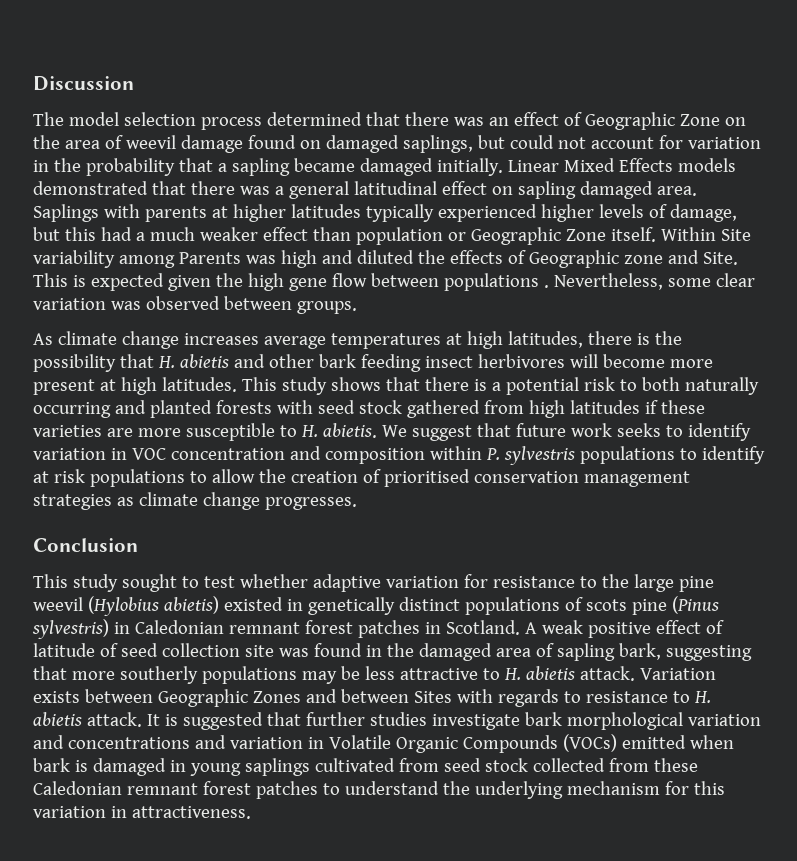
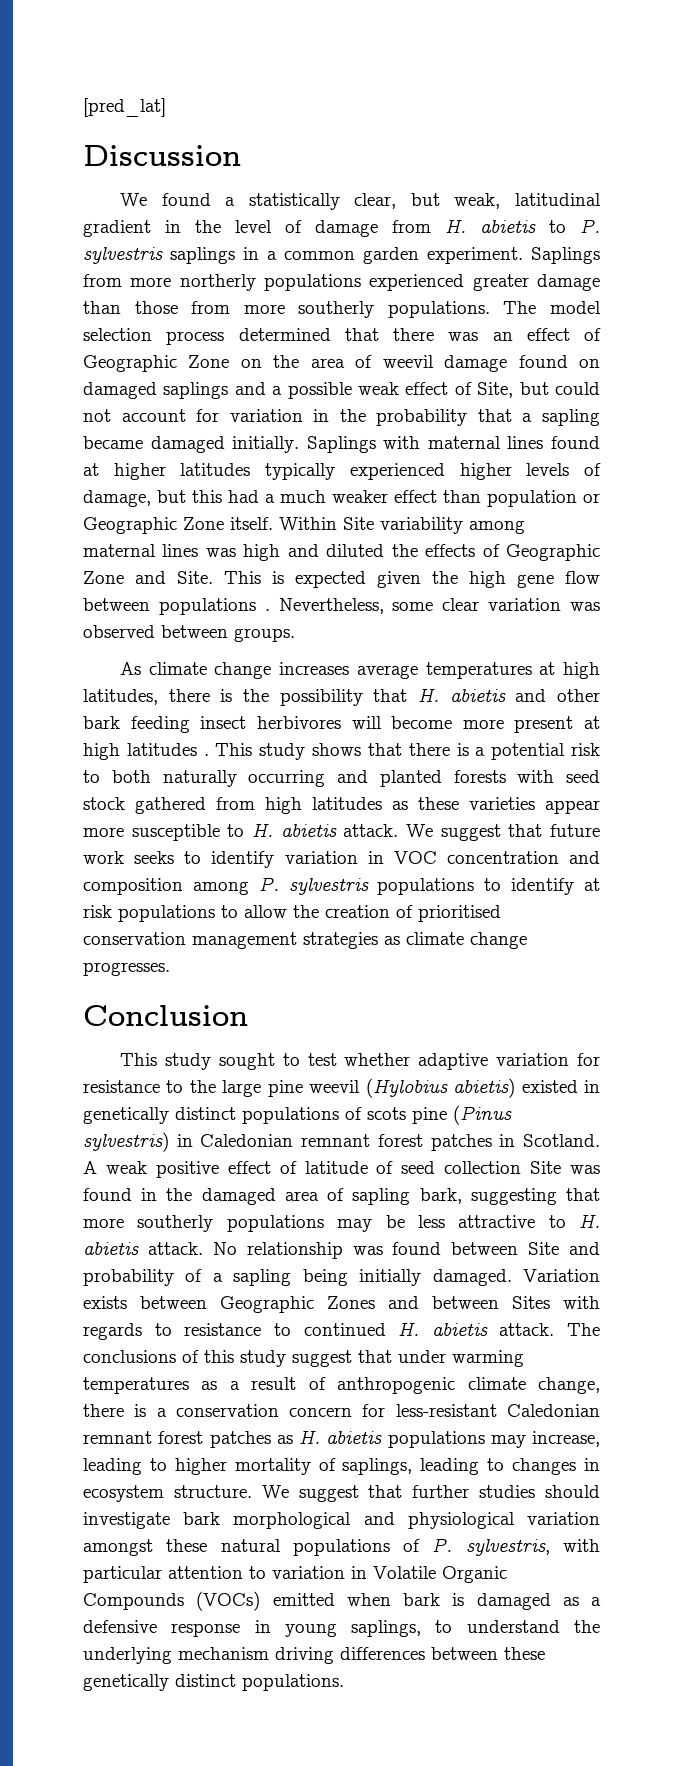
(33, 83) none -> [83,98,166,117] [pred_lat] //
(134, 83) none -> [120,193,601,210] [83,219,600,237] [83,247,600,264] [83,274,600,291] [83,301,490,318] We found a statistically clear, but weak, latitudinal gradient in the level of damage from H. abietis to P. sylvestris saplings in a common garden experiment. Saplings from more northerly populations experienced greater damage than those from more southerly populations.
[402,135,473,153] saplings, -> [163,382,514,399] saplings and a possible weak effect of Site,
[507,158,736,172] [33,181,697,199] [33,204,207,222] Linear Mixed Effects models demonstrated that there was a general latitudinal effect on sapling damaged area. Saplings with parents -> [306,436,600,453] Saplings with maternal lines found
[178,252,241,264] Parents -> [83,544,199,557] maternal lines
[623,255,663,264] zone -> [83,571,124,584] Zone
[161,377,237,392] latitudes. -> [126,743,209,756] latitudes .
[644,400,658,414] if -> [392,801,408,810] as
[106,428,133,437] are -> [545,800,600,814] appear
[322,423,377,438] abietis. -> [280,824,399,837] abietis attack.
[429,446,482,460] within -> [192,881,249,895] among
[244,645,274,657] site -> [530,1161,562,1174] Site
(635, 673) none -> [212,1242,600,1259] [83,1269,512,1286] No relationship was found between Site and probability of a sapling being initially damaged.
[693,691,711,703] [33,712,263,730] H. abietis attack. It is suggested -> [303,1322,600,1336] [83,1350,524,1367] [83,1377,600,1394] [83,1404,600,1417] [83,1430,600,1448] [83,1458,601,1475] [83,1485,359,1502] continued H. abietis attack. The conclusions of this study suggest that under warming temperatures as a result of anthropogenic climate change, there is a conservation concern for less-resistant Caledonian remnant forest patches as H. abietis populations may increase, leading to higher mortality of saplings, leading to changes in ecosystem structure. We suggest
(427, 719) none -> [544,1485,600,1498] should
[687,714,761,726] [33,735,226,749] variation and concentrations and -> [363,1512,600,1529] [83,1538,600,1556] [83,1566,266,1583] and physiological variation amongst these natural populations of P. sylvestris, with particular attention to
[169,758,698,776] [33,781,318,799] in young saplings cultivated from seed stock collected from these Caledonian remnant forest patches -> [562,1597,601,1606] [83,1620,422,1637] as a defensive response in young saplings,
[664,781,725,795] [33,806,251,819] for this variation in attractiveness. -> [275,1647,545,1664] [83,1674,344,1691] driving differences between these genetically distinct populations.

